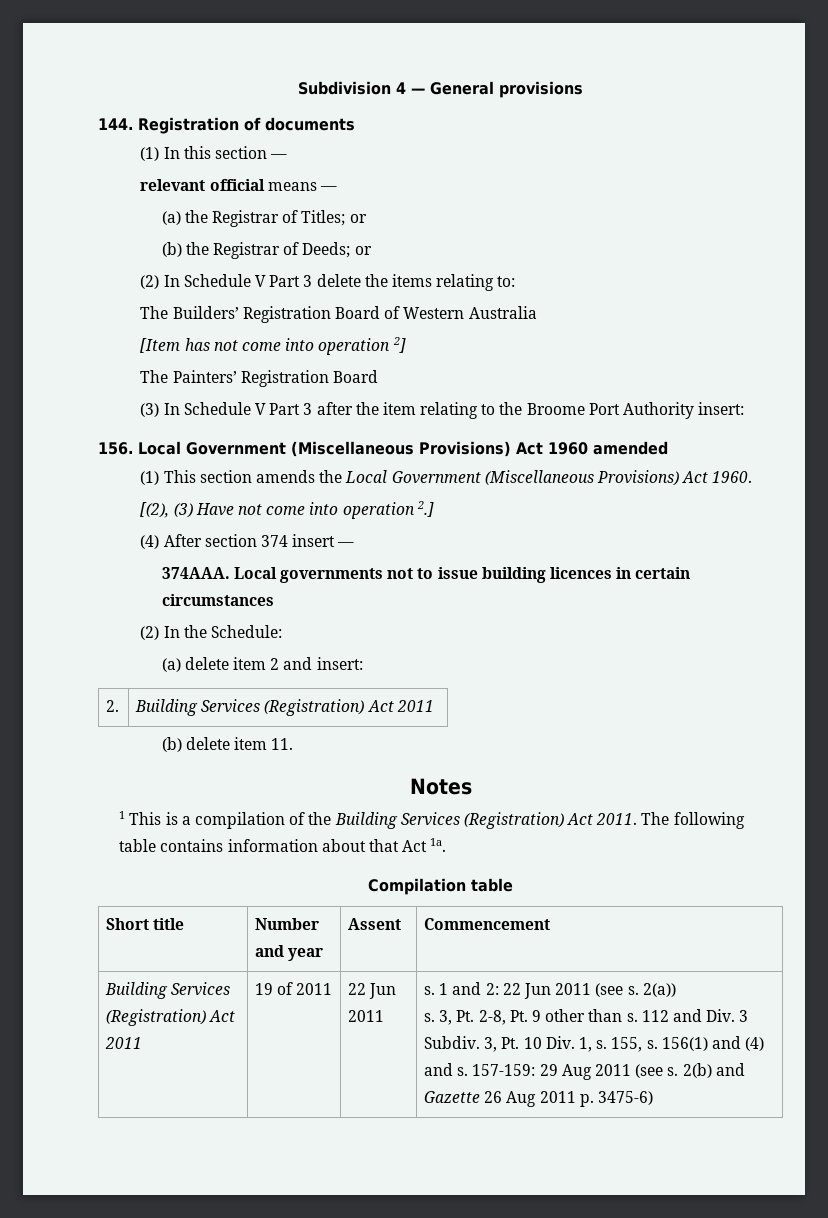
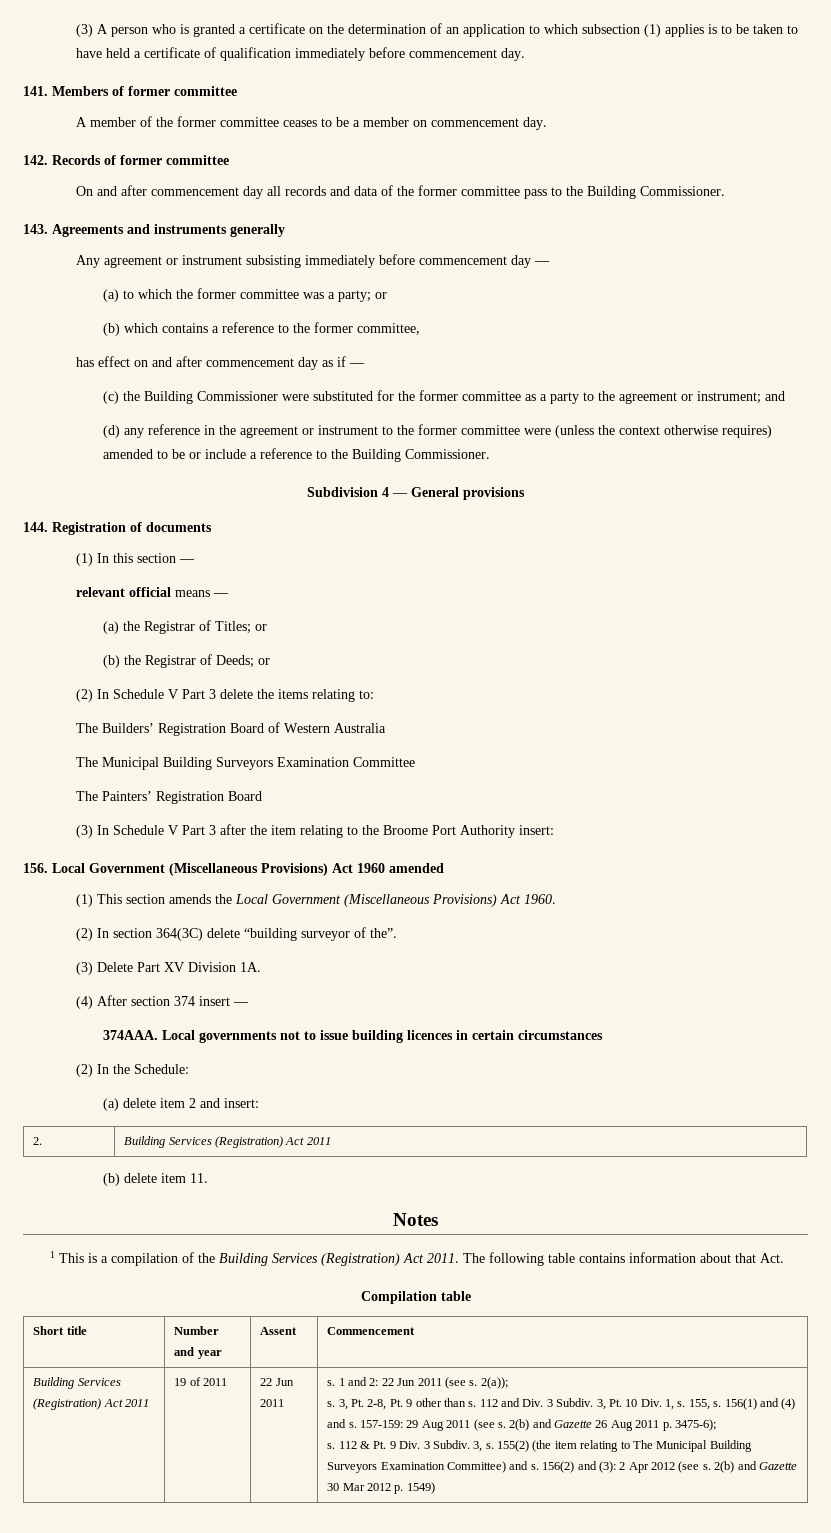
(298, 88) none -> [76,23,799,37] [76,47,526,61] [23,86,237,96] [76,116,548,130] [23,155,229,165] [76,185,726,199] [23,224,285,237] [76,254,551,268] [102,288,387,302] [102,322,420,336] [76,356,366,370] [102,390,785,404] [102,424,772,438] [102,448,490,462] (3) A person who is granted a certificate on the determination of an application to which subsection (1) applies is to be taken to have held a certificate of qualification immediately before commencement day. // 141. Members of former committee // A member of the former committee ceases to be a member on commencement day. // 142. Records of former committee // On and after commencement day all records and data of the former committee pass to the Building Commissioner. // 143. Agreements and instruments generally // Any agreement or instrument subsisting immediately before commencement day — // (a) to which the former committee was a party; or // (b) which contains a reference to the former committee, // has effect on and after commencement day as if — // (c) the Building Commissioner were substituted for the former committee as a party to the agreement or instrument; and // (d) any reference in the agreement or instrument to the former committee were (unless the context otherwise requires) amended to be or include a reference to the Building Commissioner. //
[140,337,406,355] [Item has not come into operation 2] -> [76,757,416,770] The Municipal Building Surveyors Examination Committee
[140,501,434,519] [(2), (3) Have not come into operation 2.] -> [76,927,398,941] [76,962,262,975] (2) In section 364(3C) delete “building surveyor of the”. // (3) Delete Part XV Division 1A.
[402,838,447,852] Act 1a. -> [759,1253,784,1263] Act.
[642,983,676,997] 2(a)) -> [480,1377,508,1389] 2(a));
[597,1091,653,1105] 3475-6) -> [674,1419,716,1431] [327,1440,752,1452] [327,1461,797,1473] [327,1482,435,1494] 3475-6); // s. 112 & Pt. 9 Div. 3 Subdiv. 3, s. 155(2) (the item relating to The Municipal Building Surveyors Examination Committee) and s. 156(2) and (3): 2 Apr 2012 (see s. 2(b) and Gazette 30 Mar 2012 p. 1549)

